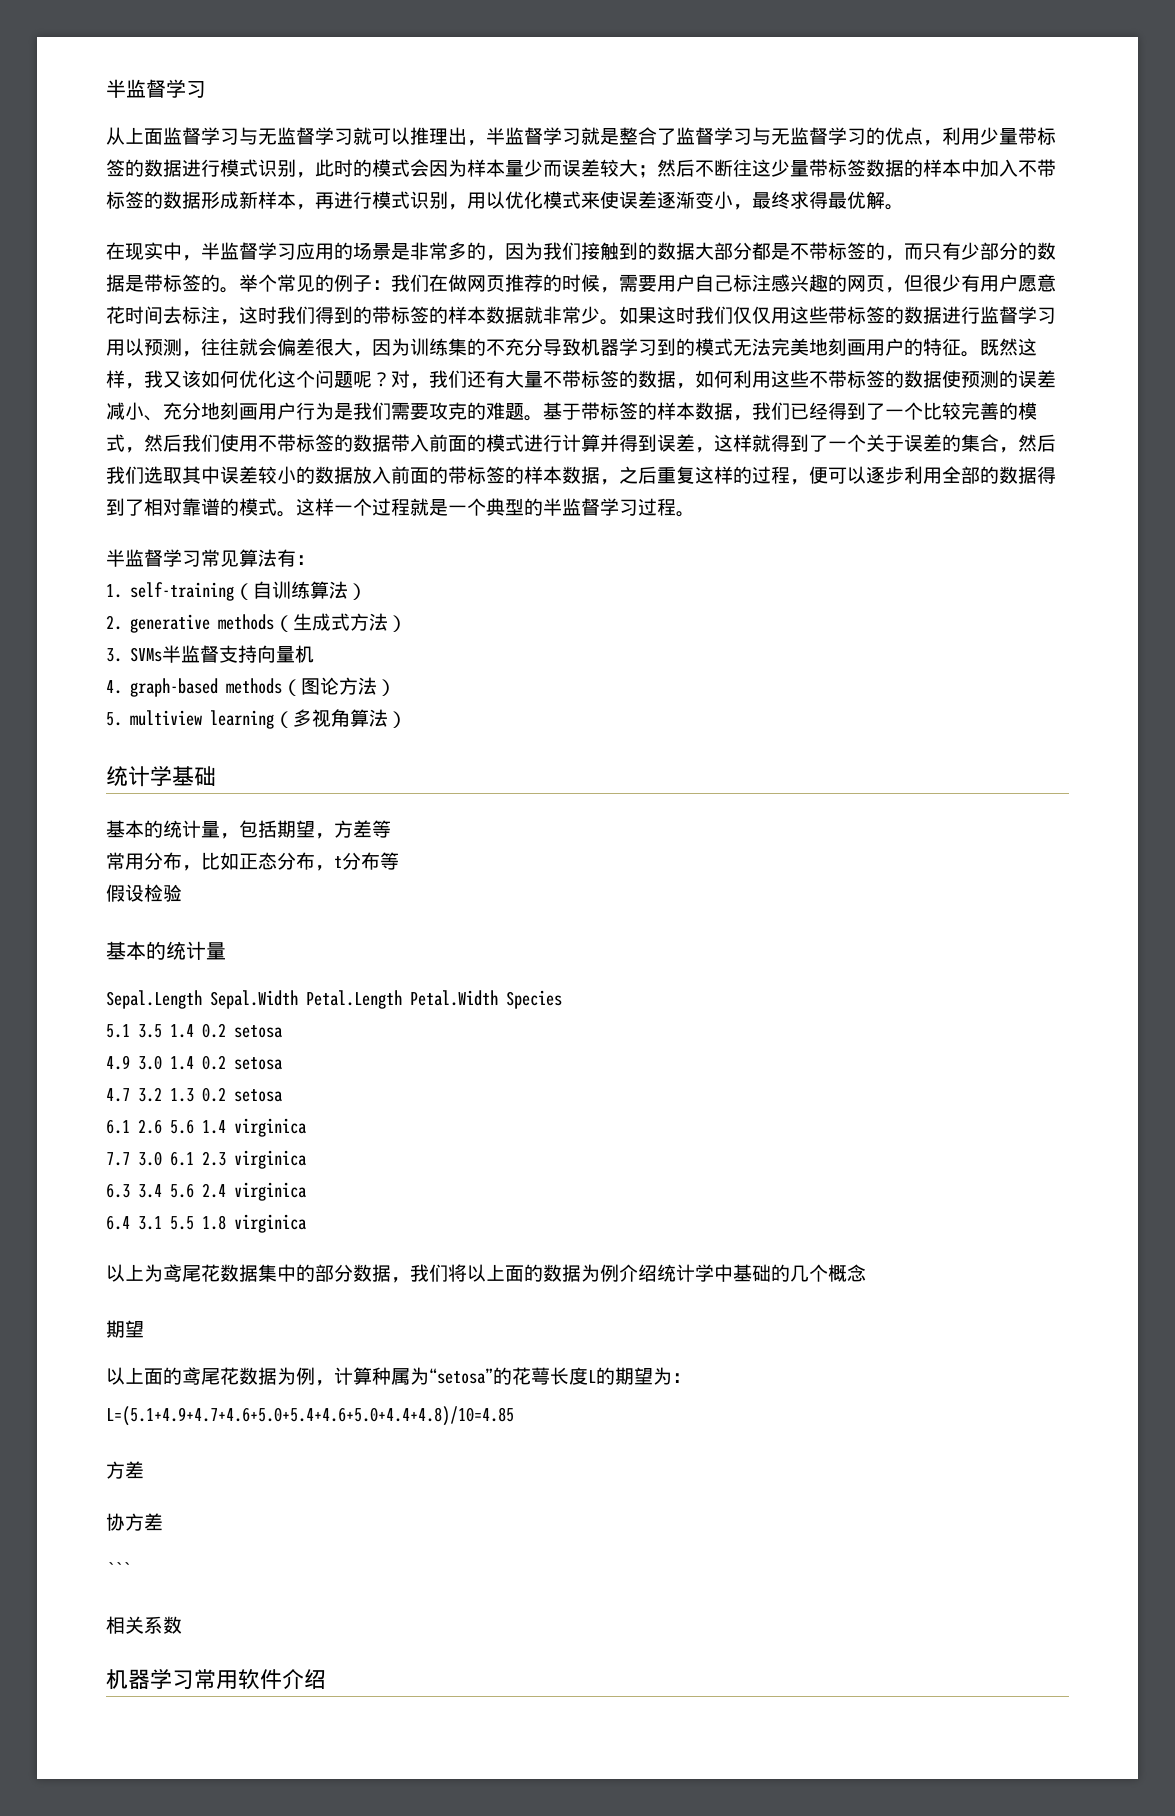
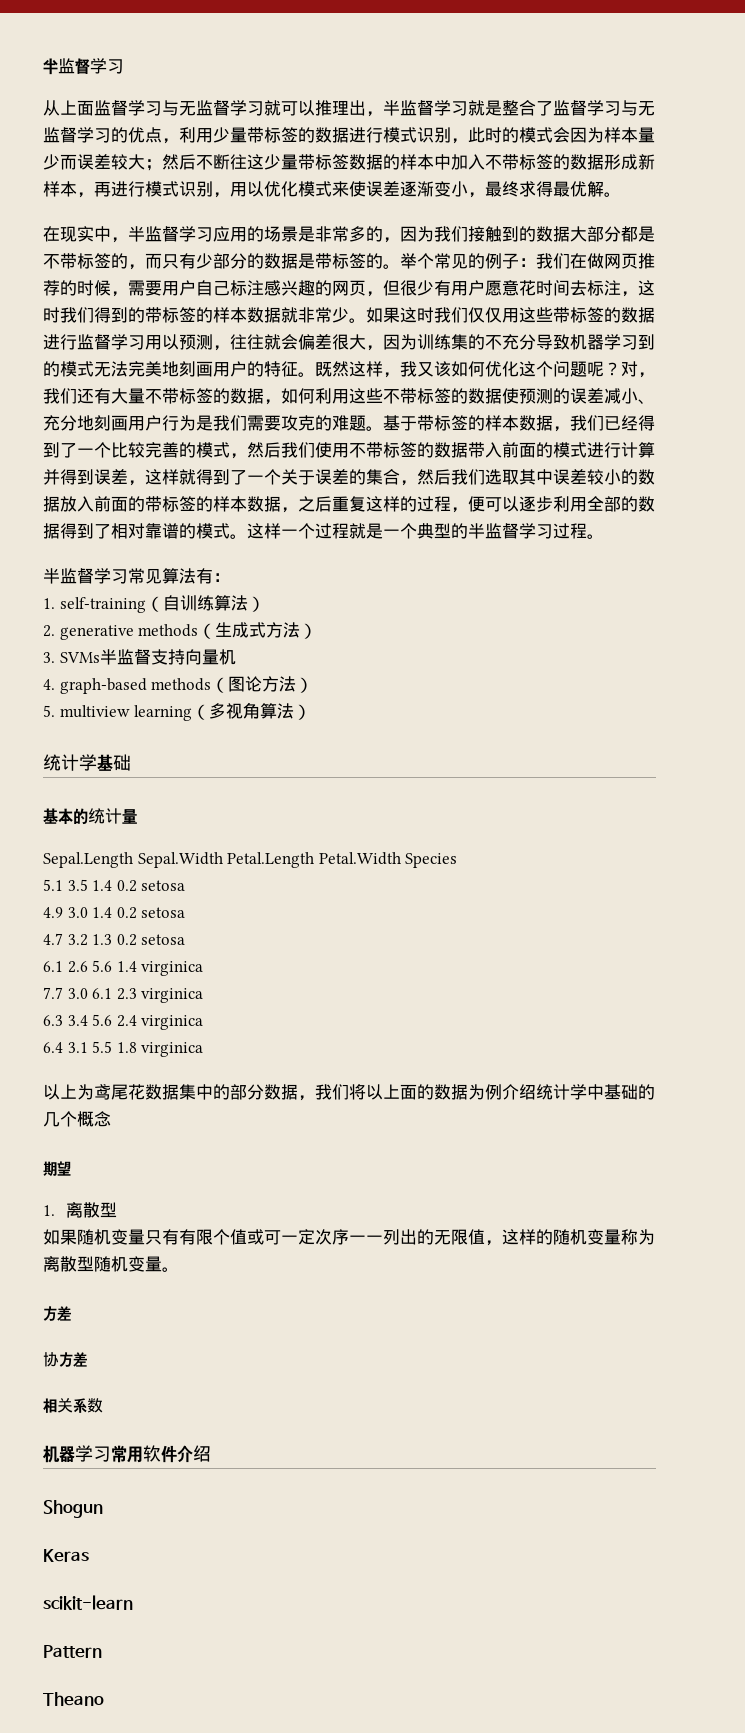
[106,820,391,839] [106,852,399,871] [106,884,182,902] // 基本的统计量，包括期望，方差等 // 常用分布，比如正态分布，t分布等 // 假设检验 -> (131, 762) none
[106,1367,691,1386] [106,1406,514,1426] 以上面的鸢尾花数据为例，计算种属为“setosa”的花萼长度L的期望为： // L=(5.1+4.9+4.7+4.6+5.0+5.4+4.6+5.0+4.4+4.8)/10=4.85 -> [43,1202,117,1218] [43,1229,655,1246] [43,1256,179,1272] 1.离散型 // 如果随机变量只有有限个值或可一定次序一一列出的无限值，这样的随机变量称为离散型随机变量。
[106,1562,130,1576] // ``` -> (87, 1359) none
(326, 1679) none -> [43,1500,103,1518] [43,1549,89,1562] [43,1595,133,1610] [43,1645,102,1658] [43,1692,104,1706] // Shogun // Keras // scikit-learn // Pattern // Theano

